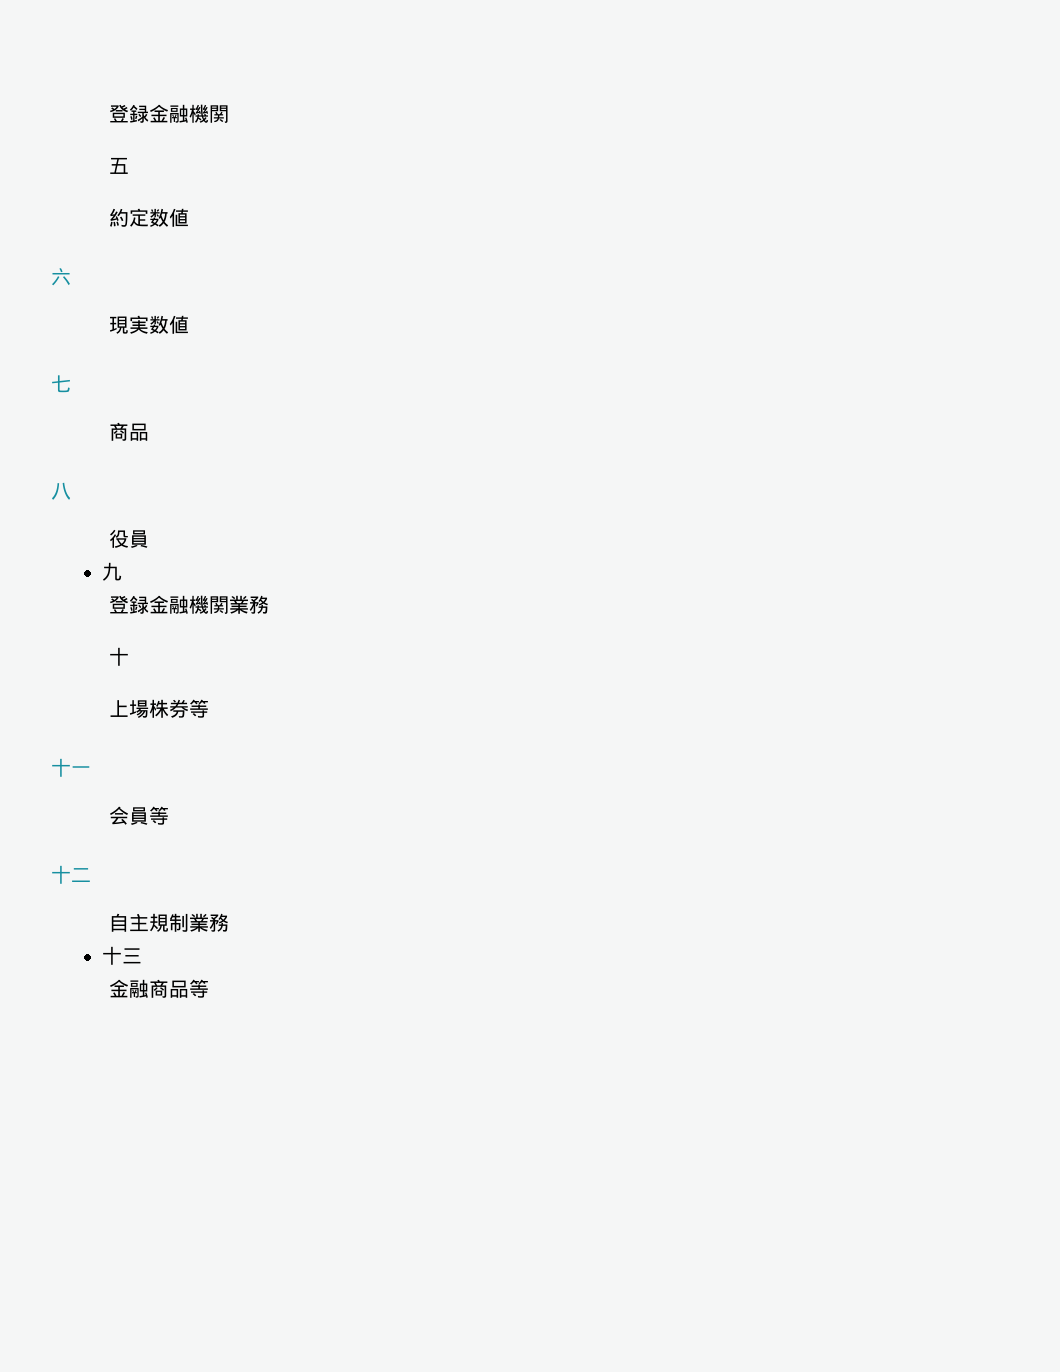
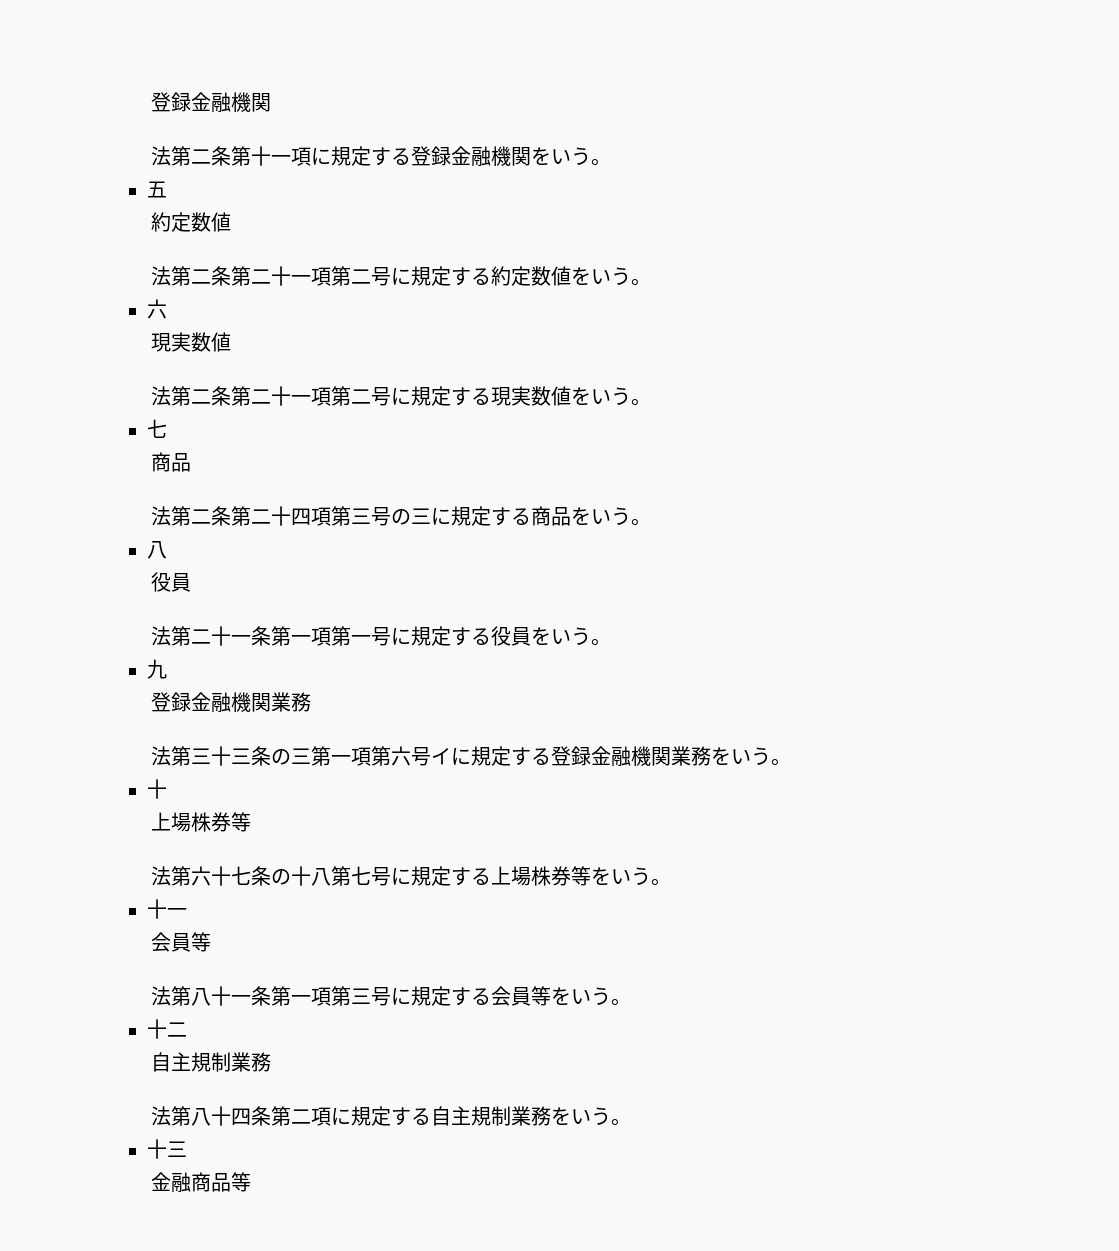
[109,157,130,174] [109,208,190,227] [51,268,71,286] [109,315,190,334] [51,375,71,393] [109,422,150,441] [51,482,71,500] [109,529,150,548] 五 // 約定数値 // 六 // 現実数値 // 七 // 商品 // 八 // 役員 -> [151,146,612,166] [146,181,167,198] [151,212,232,232] [151,266,652,286] [146,299,167,319] [151,332,232,352] [151,386,652,406] [146,419,167,438] [151,452,192,472] [151,506,652,526] [146,541,167,559] [151,572,192,592] [151,626,612,646] 法第二条第十一項に規定する登録金融機関をいう。 // 五 // 約定数値 // 法第二条第二十一項第二号に規定する約定数値をいう。 // 六 // 現実数値 // 法第二条第二十一項第二号に規定する現実数値をいう。 // 七 // 商品 // 法第二条第二十四項第三号の三に規定する商品をいう。 // 八 // 役員 // 法第二十一条第一項第一号に規定する役員をいう。
[109,647,130,666] [109,699,210,718] [51,758,91,777] [109,806,170,825] [51,865,91,884] [109,913,230,932] 十 // 上場株券等 // 十一 // 会員等 // 十二 // 自主規制業務 -> [151,746,792,766] [146,779,167,799] [151,812,252,832] [151,866,672,886] [146,899,187,919] [151,932,212,952] [151,986,632,1006] [146,1019,187,1039] [151,1052,272,1072] [151,1106,632,1126] 法第三十三条の三第一項第六号イに規定する登録金融機関業務をいう。 // 十 // 上場株券等 // 法第六十七条の十八第七号に規定する上場株券等をいう。 // 十一 // 会員等 // 法第八十一条第一項第三号に規定する会員等をいう。 // 十二 // 自主規制業務 // 法第八十四条第二項に規定する自主規制業務をいう。

